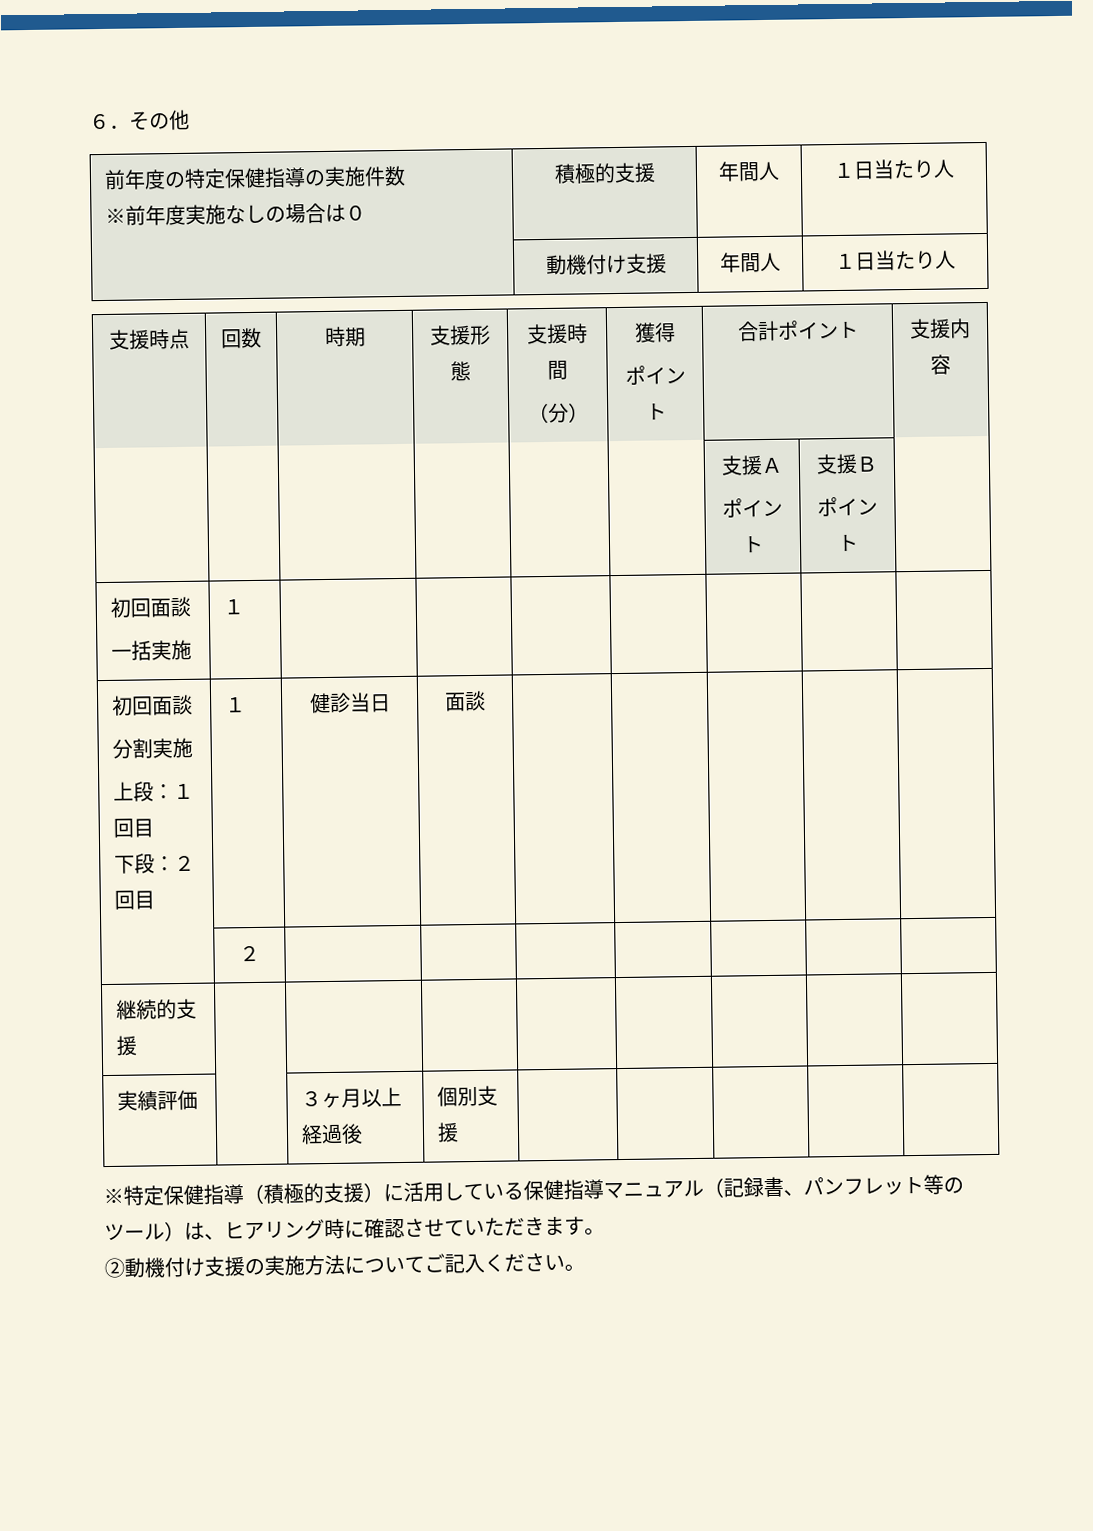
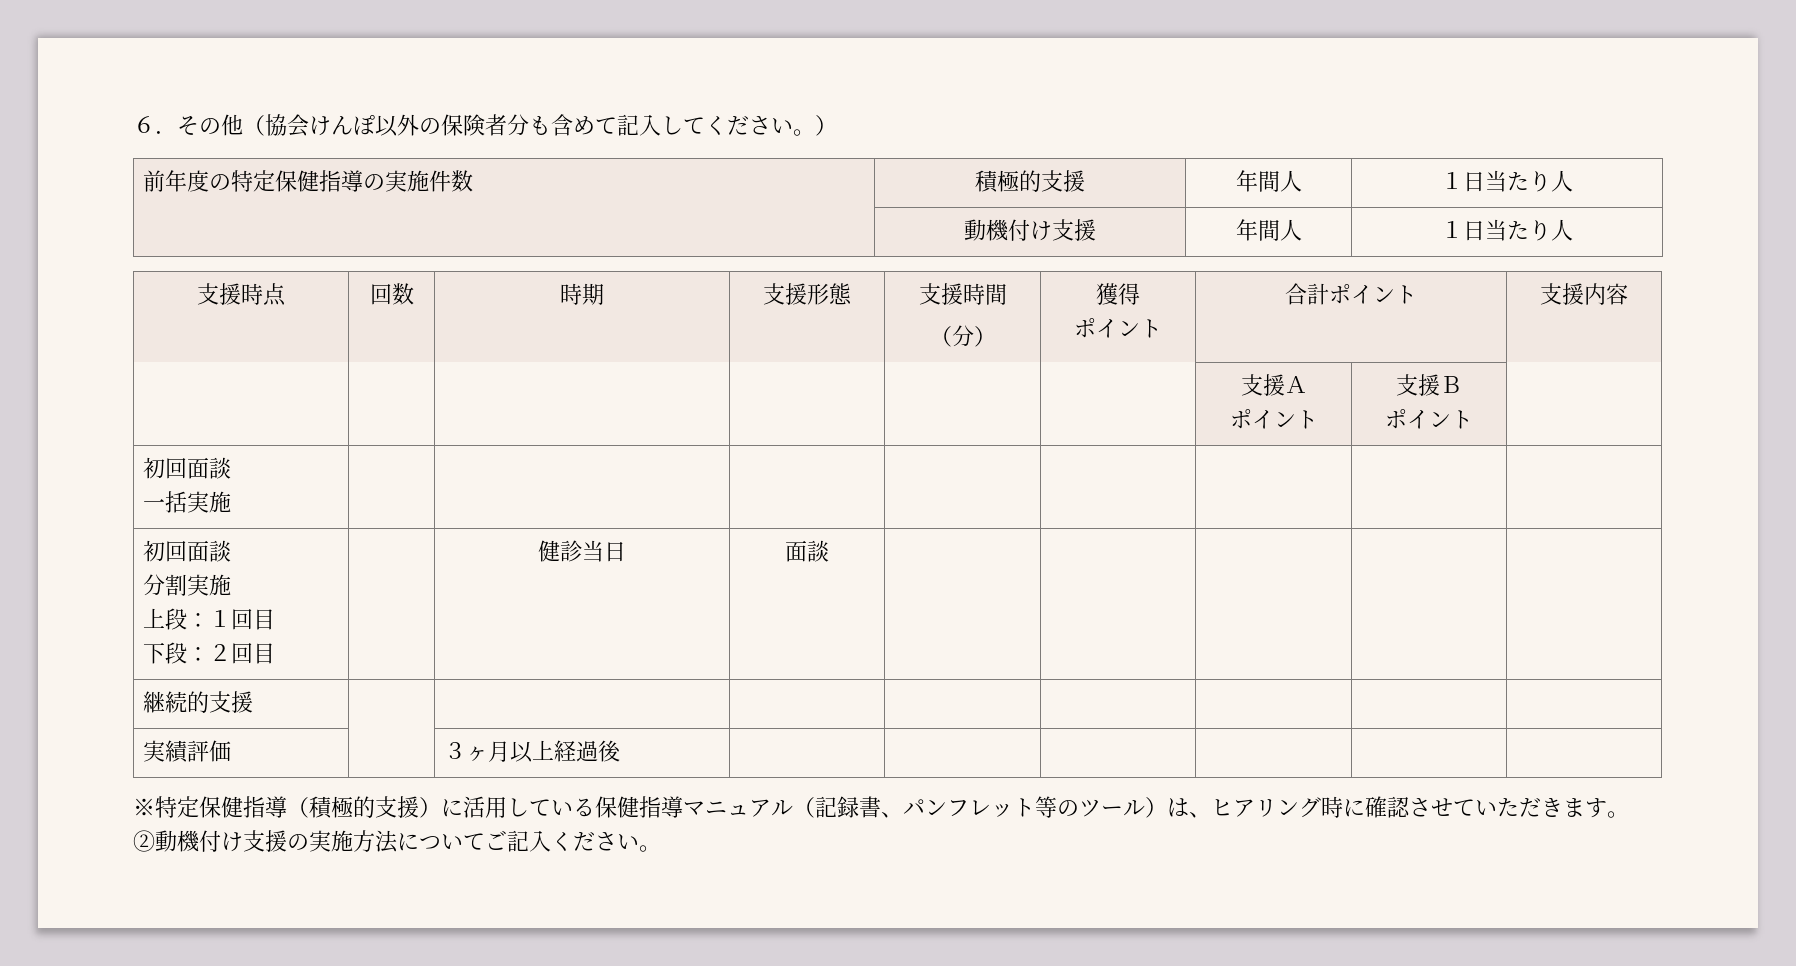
(190, 120) none -> [243,114,837,137] （協会けんぽ以外の保険者分も含めて記入してください。）
[105,202,367,226] // ※前年度実施なしの場合は０ -> (474, 181) none
[223,599,245,615] １ -> (232, 502) none
[225,697,247,713] １ -> (276, 653) none
[239,945,260,962] // | ２ | | | | | | | -> (829, 551) none
[437,1085,499,1107] [437,1122,460,1143] 個別支援 -> (622, 751) none

